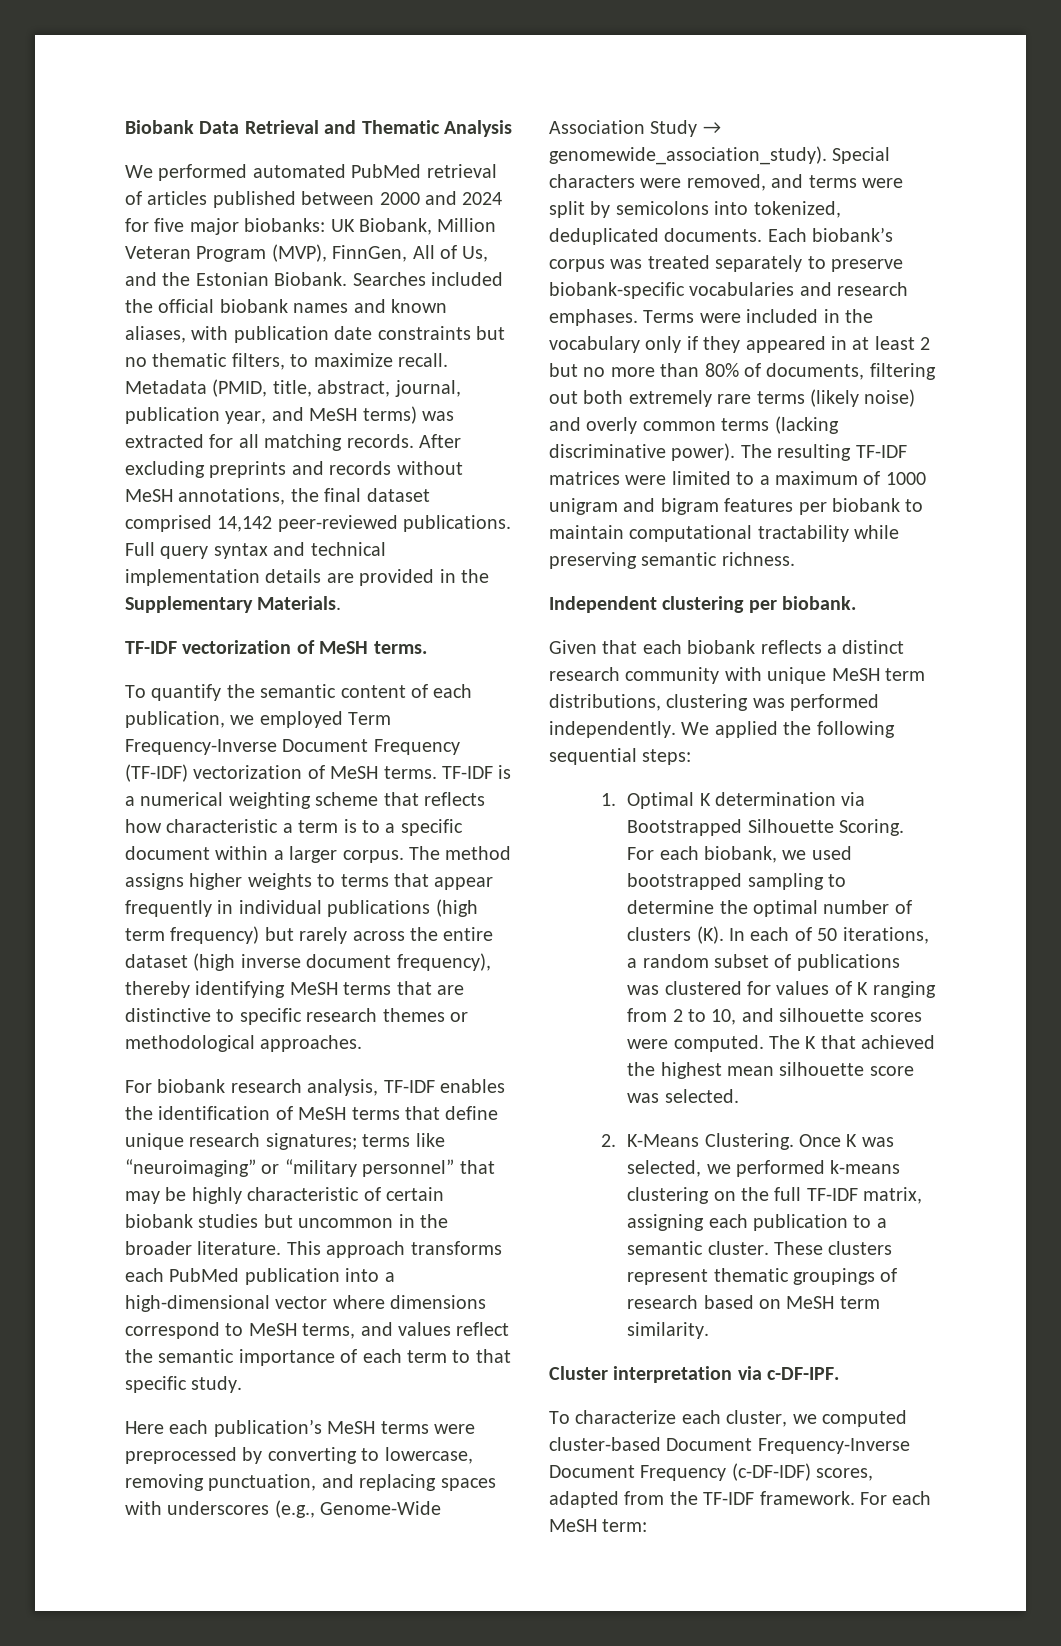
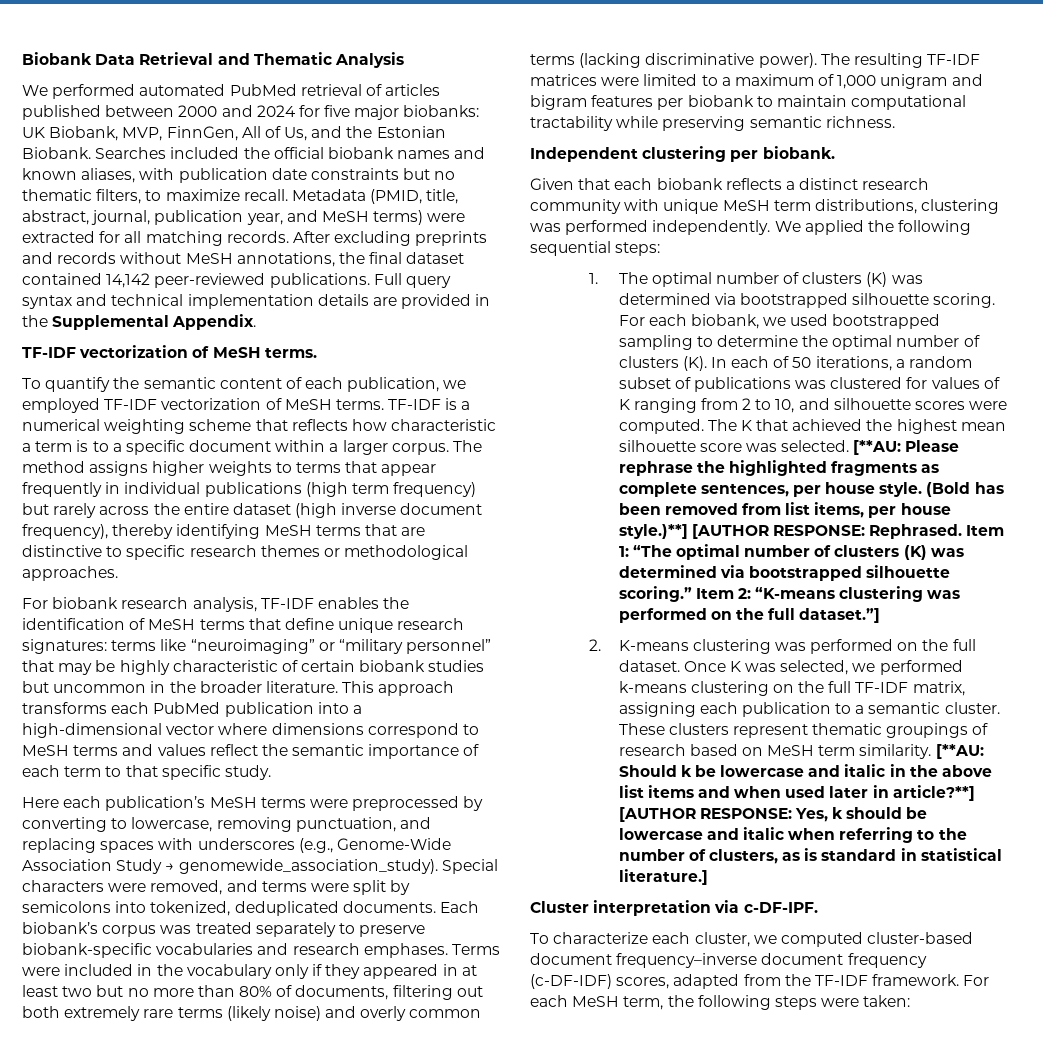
[437,218,497,232] [125,244,327,262] Million Veteran Program (MVP), -> [122,127,163,141] MVP,
[422,411,454,421] was -> [427,213,466,222] were
[125,515,212,532] comprised -> [22,273,102,285] contained
[125,596,342,613] Supplementary Materials. -> [52,314,257,330] Supplemental Appendix.
[348,712,392,725] [125,739,460,755] [125,764,188,782] Term Frequency-Inverse Document Frequency (TF-IDF) -> [104,399,158,410] TF-IDF
[265,1133,357,1150] signatures; -> [22,639,107,654] signatures:
[302,1323,356,1339] terms, -> [73,745,119,756] terms
[920,337,931,350] 2 -> [62,986,93,997] two
[885,472,926,485] 1000 -> [837,75,877,89] 1,000
[627,792,866,809] [627,819,904,836] Optimal K determination via Bootstrapped Silhouette Scoring. -> [618,272,923,287] [618,293,996,308] The optimal number of clusters (K) was determined via bootstrapped silhouette scoring.
[601,1133,794,1150] // 2. K-Means Clustering. -> [853,440,960,455] [618,460,940,476] [618,482,1004,497] [618,502,951,518] [618,524,1005,539] [618,544,964,560] [618,565,951,581] [618,586,961,602] [618,608,881,623] [589,639,976,654] [618,660,680,672] [**AU: Please rephrase the highlighted fragments as complete sentences, per house style. (Bold has been removed from list items, per house style.)**] [AUTHOR RESPONSE: Rephrased. Item 1: “The optimal number of clusters (K) was determined via bootstrapped silhouette scoring.” Item 2: “K-means clustering was performed on the full dataset.”] // 2. K-means clustering was performed on the full dataset.
(710, 1330) none -> [935,744,984,759] [618,764,993,777] [618,785,975,801] [618,807,928,822] [618,827,967,843] [618,848,1002,864] [618,869,708,885] [**AU: Should k be lowercase and italic in the above list items and when used later in article?**] [AUTHOR RESPONSE: Yes, k should be lowercase and italic when referring to the number of clusters, as is standard in statistical literature.]
[666,1438,910,1454] [549,1465,727,1481] Document Frequency-Inverse Document Frequency -> [530,953,927,968] document frequency–inverse document frequency
[602,1519,648,1532] term: -> [623,995,911,1010] term, the following steps were taken:

